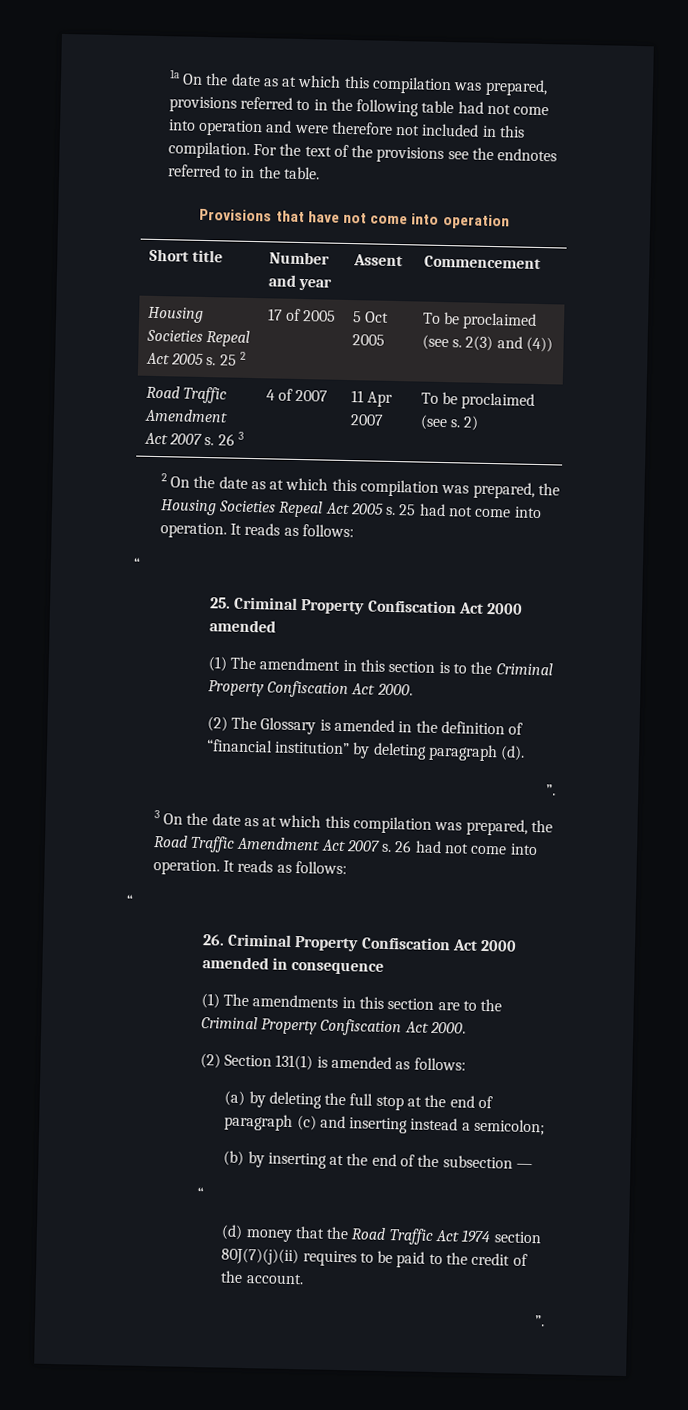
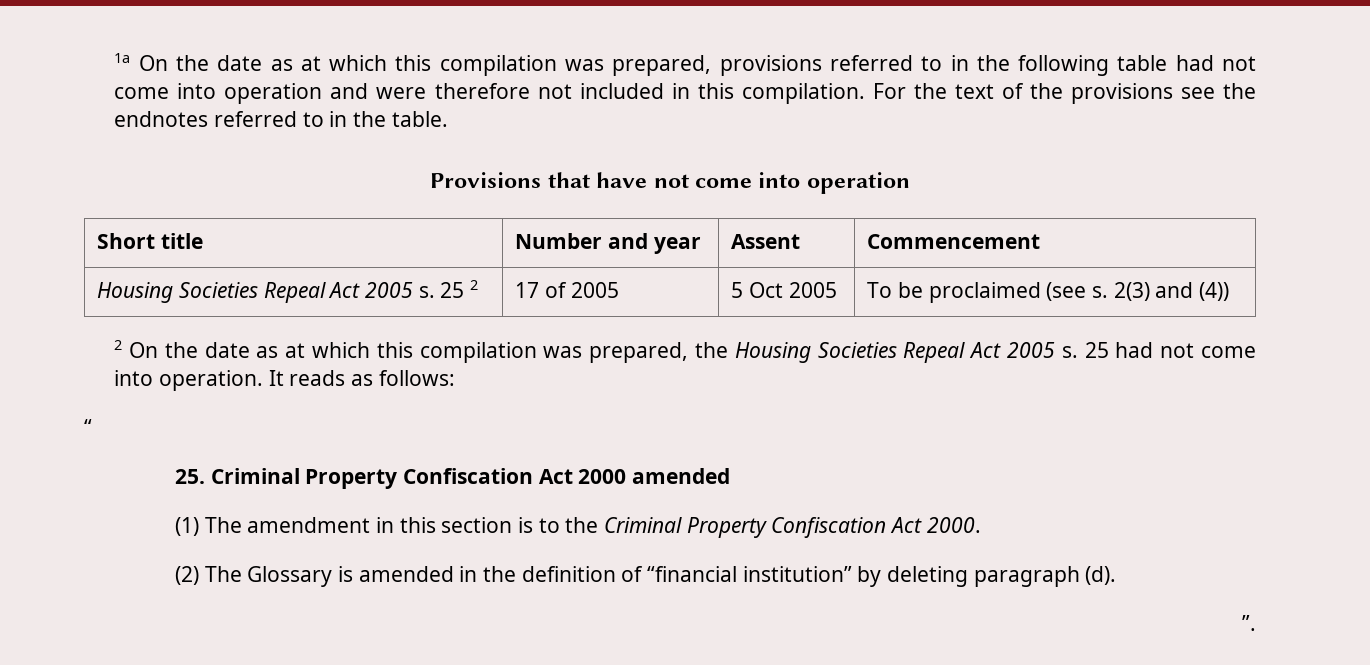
[145,385,228,404] [143,408,228,423] [143,431,244,446] [265,388,329,402] [350,390,394,407] [349,414,384,426] [420,391,536,410] [419,414,480,431] // Road Traffic Amendment Act 2007 s. 26 3 | 4 of 2007 | 11 Apr 2007 | To be proclaimed (see s. 2) -> (1230, 291) none
[153,810,554,836] [152,835,538,856] [152,859,347,876] [126,894,133,907] [201,933,518,952] [201,956,385,975] [200,993,503,1012] [200,1016,466,1037] [199,1053,466,1071] [224,1090,494,1111] [224,1113,546,1136] [223,1150,534,1170] [196,1187,204,1200] [221,1224,542,1245] [221,1247,528,1268] [220,1270,304,1285] [535,1315,545,1327] // 3 On the date as at which this compilation was prepared, the Road Traffic Amendment Act 2007 s. 26 had not come into operation. It reads as follows: // “ // 26. Criminal Property Confiscation Act 2000 amended in consequence // (1) The amendments in this section are to the Criminal Property Confiscation Act 2000. // (2) Section 131(1) is amended as follows: // (a) by deleting the full stop at the end of paragraph (c) and inserting instead a semicolon; // (b) by inserting at the end of the subsection — // “ // (d) money that the Road Traffic Act 1974 section 80J(7)(j)(ii) requires to be paid to the credit of the account. // ”. -> (1256, 623) none

